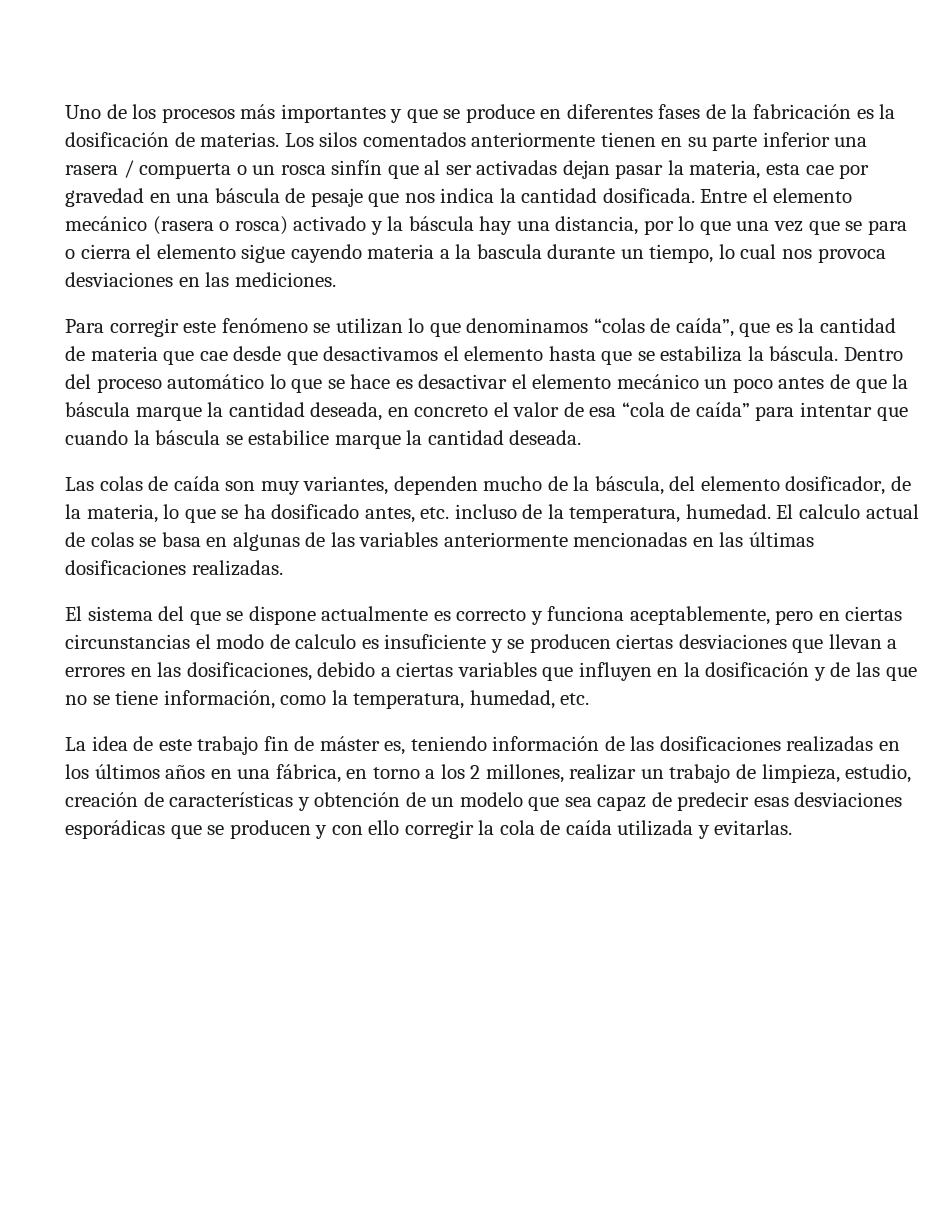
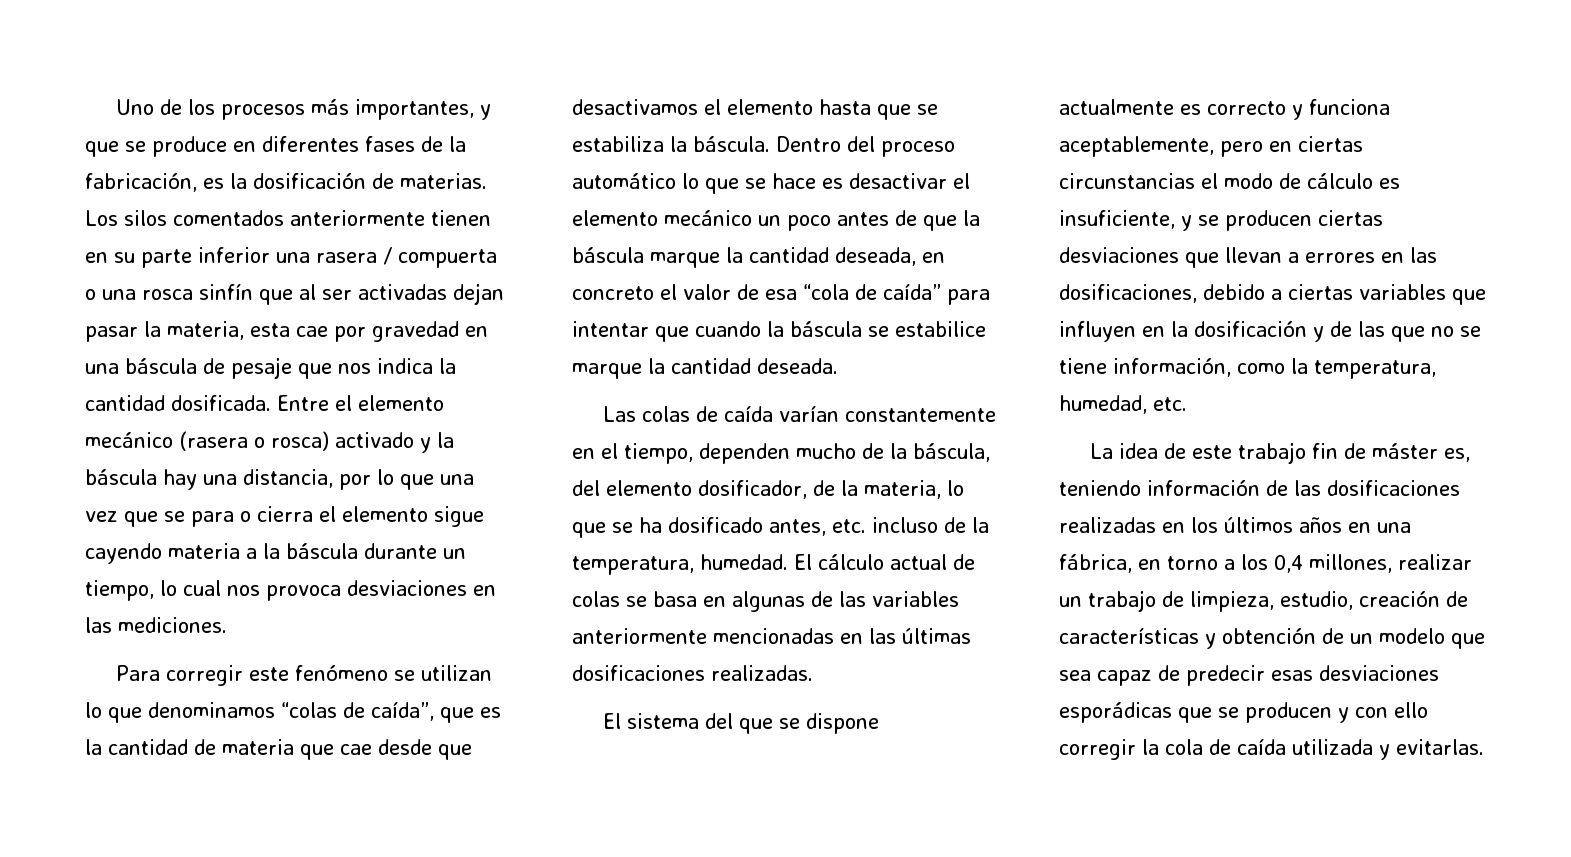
[280,104,386,123] importantes -> [354,99,474,120] importantes,
[753,104,852,119] fabricación -> [85,173,197,192] fabricación,
[252,165,276,175] un -> [102,289,136,300] una
[476,244,542,259] bascula -> [286,543,358,559] báscula
[225,476,389,495] son muy variantes, -> [778,406,996,422] [572,443,693,464] varían constantemente en el tiempo,
[799,504,861,519] calculo -> [818,554,884,570] cálculo
[295,634,487,649] calculo es insuficiente -> [1307,173,1400,189] [1059,210,1175,229] cálculo es insuficiente,
[470,765,481,779] 2 -> [1274,555,1303,573] 0,4

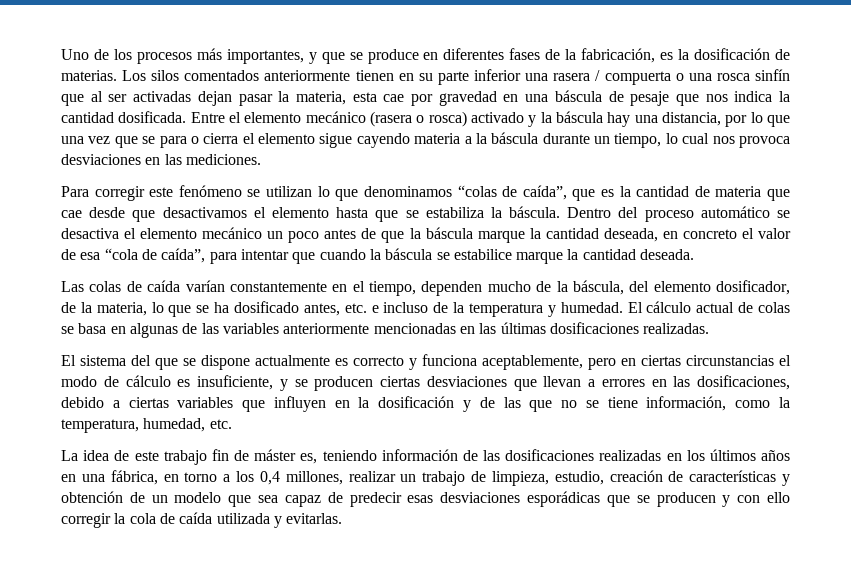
[682,173,947,194] lo que se hace es desactivar -> [777,210,790,218] [61,228,119,239] se desactiva
[883,284,941,300] caída” -> [161,248,206,263] caída”,
(866, 526) none -> [371,305,379,313] e
[572,556,694,575] temperatura, -> [468,303,556,317] temperatura y

